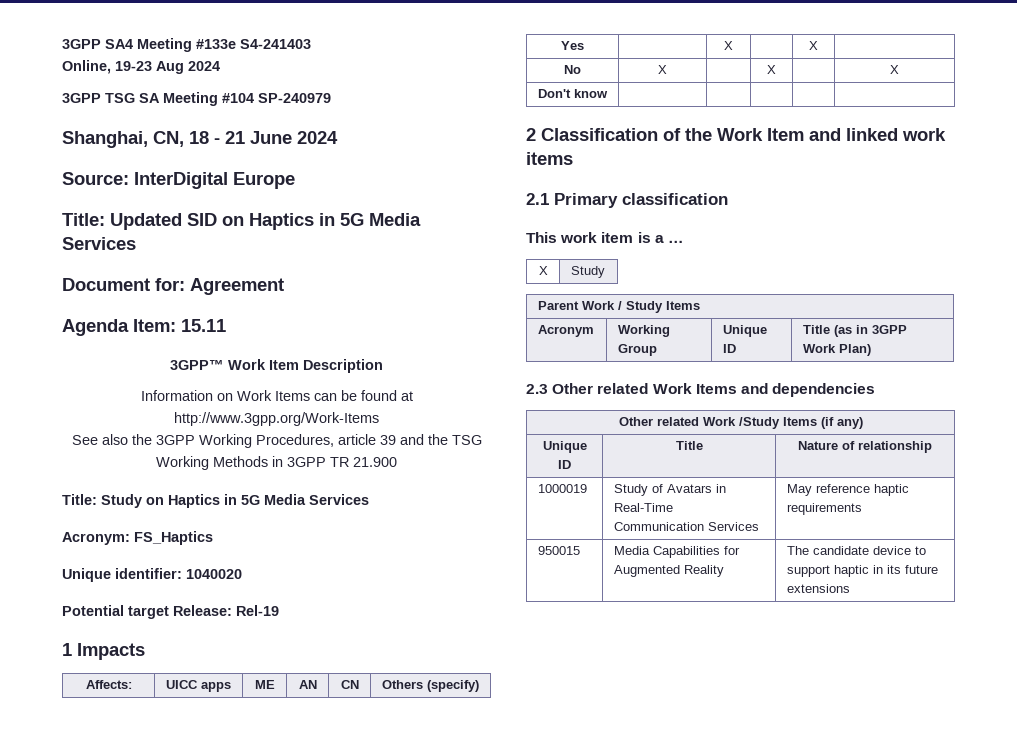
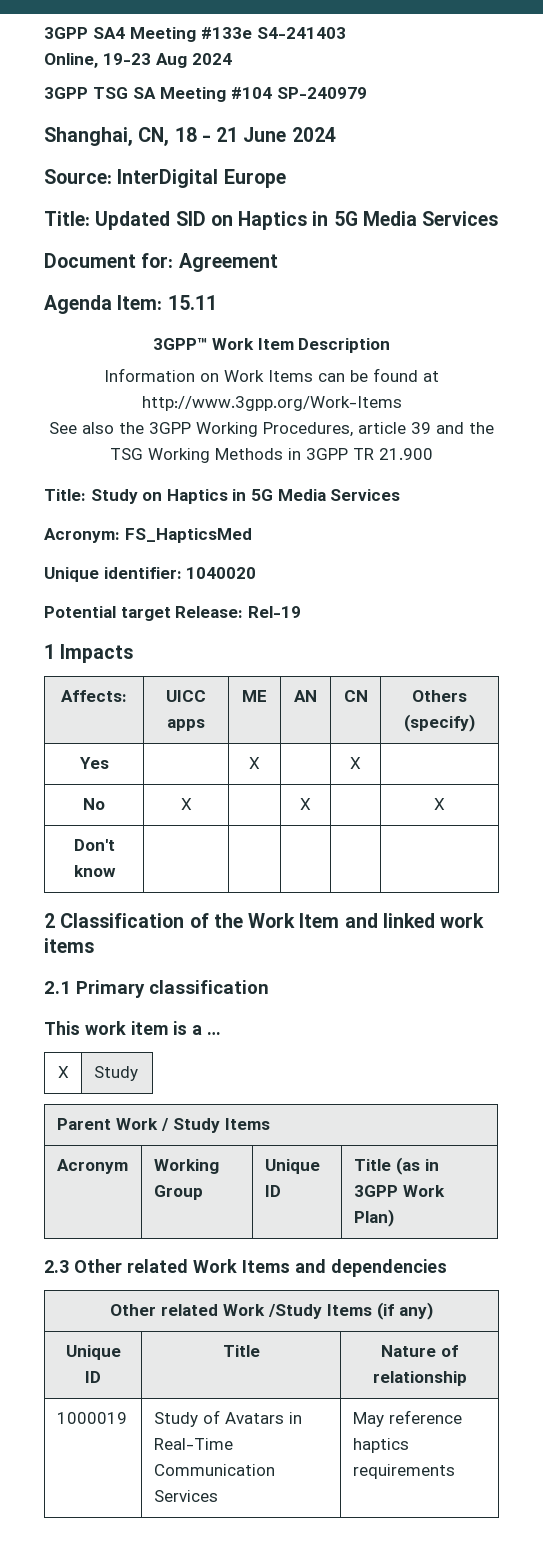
[134,531,213,545] FS_Haptics -> [124,528,252,543] FS_HapticsMed
[873,484,909,496] haptic -> [352,1438,409,1453] haptics
[537,546,580,555] [613,546,740,558] [613,565,724,577] [786,546,926,555] [786,565,938,577] [786,584,850,593] // 950015 | Media Capabilities for Augmented Reality | The candidate device to support haptic in its future extensions -> (455, 1471) none

